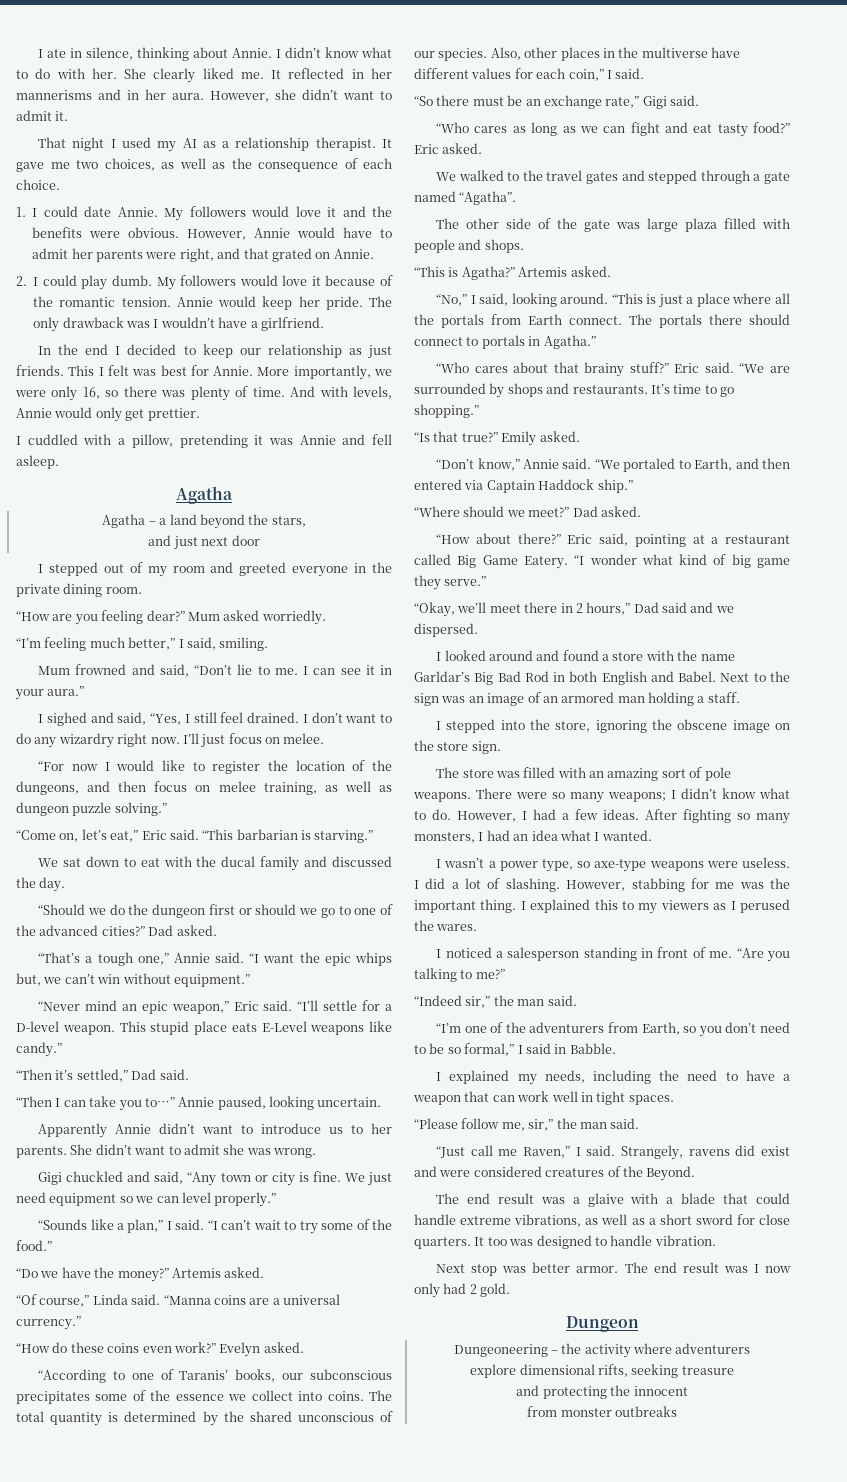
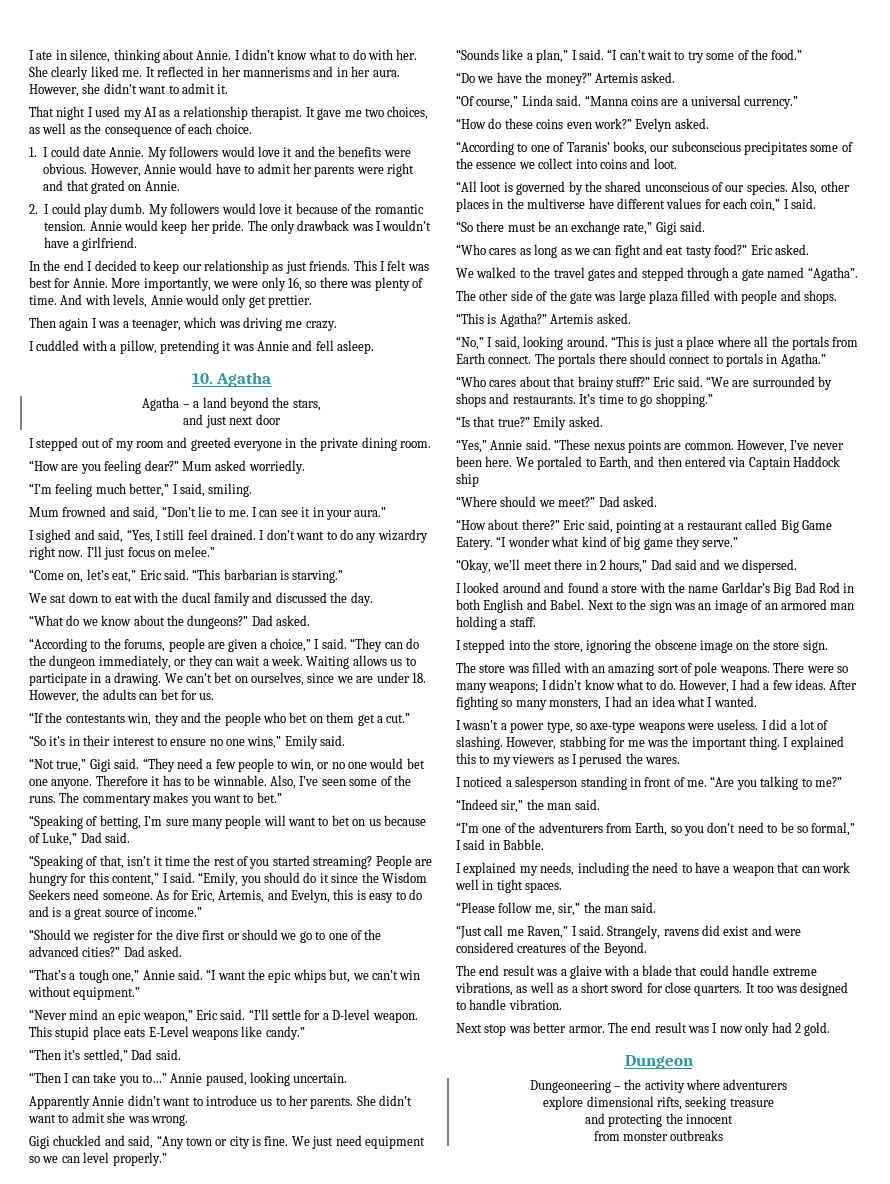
[179,248,214,262] right, -> [387,163,414,177] right
(200, 414) none -> [29,317,337,331] // Then again I was a teenager, which was driving me crazy.
(59, 462) none -> [191,373,213,384] 10.
[283,733,325,744] [38,760,393,774] [16,781,392,795] [16,802,167,816] melee. // “For now I would like to register the location of the dungeons, and then focus on melee training, as well as dungeon puzzle solving.” -> [174,546,216,557] melee.”
[38,904,206,918] “Should we do the dungeon -> [29,615,310,629] [29,638,419,652] [29,655,416,669] [29,672,426,686] [29,689,215,703] [29,712,411,726] [29,735,346,749] [29,758,425,772] [29,775,411,789] [29,792,282,806] [29,815,426,829] [29,832,131,846] [29,855,432,869] [29,872,427,886] [29,889,422,903] [29,906,203,920] [29,929,199,943] “What do we know about the dungeons?” Dad asked. // “According to the forums, people are given a choice,” I said. “They can do the dungeon immediately, or they can wait a week. Waiting allows us to participate in a drawing. We can’t bet on ourselves, since we are under 18. However, the adults can bet for us. // “If the contestants win, they and the people who bet on them get a cut.” // “So it’s in their interest to ensure no one wins,” Emily said. // “Not true,” Gigi said. “They need a few people to win, or no one would bet one anyone. Therefore it has to be winnable. Also, I’ve seen some of the runs. The commentary makes you want to bet.” // “Speaking of betting, I’m sure many people will want to bet on us because of Luke,” Dad said. // “Speaking of that, isn’t it time the rest of you started streaming? People are hungry for this content,” I said. “Emily, you should do it since the Wisdom Seekers need someone. As for Eric, Artemis, and Evelyn, this is easy to do and is a great source of income.” // “Should we register for the dive
[327,1390,393,1401] [16,1411,197,1426] coins. The total quantity is determined -> [599,158,677,169] [456,181,566,195] coins and loot. // “All loot is governed
[436,458,620,471] “Don’t know,” Annie said. “We -> [456,439,844,453] [456,456,534,467] “Yes,” Annie said. “These nexus points are common. However, I’ve never been here. We
[597,479,633,493] ship.” -> [456,473,479,487] ship

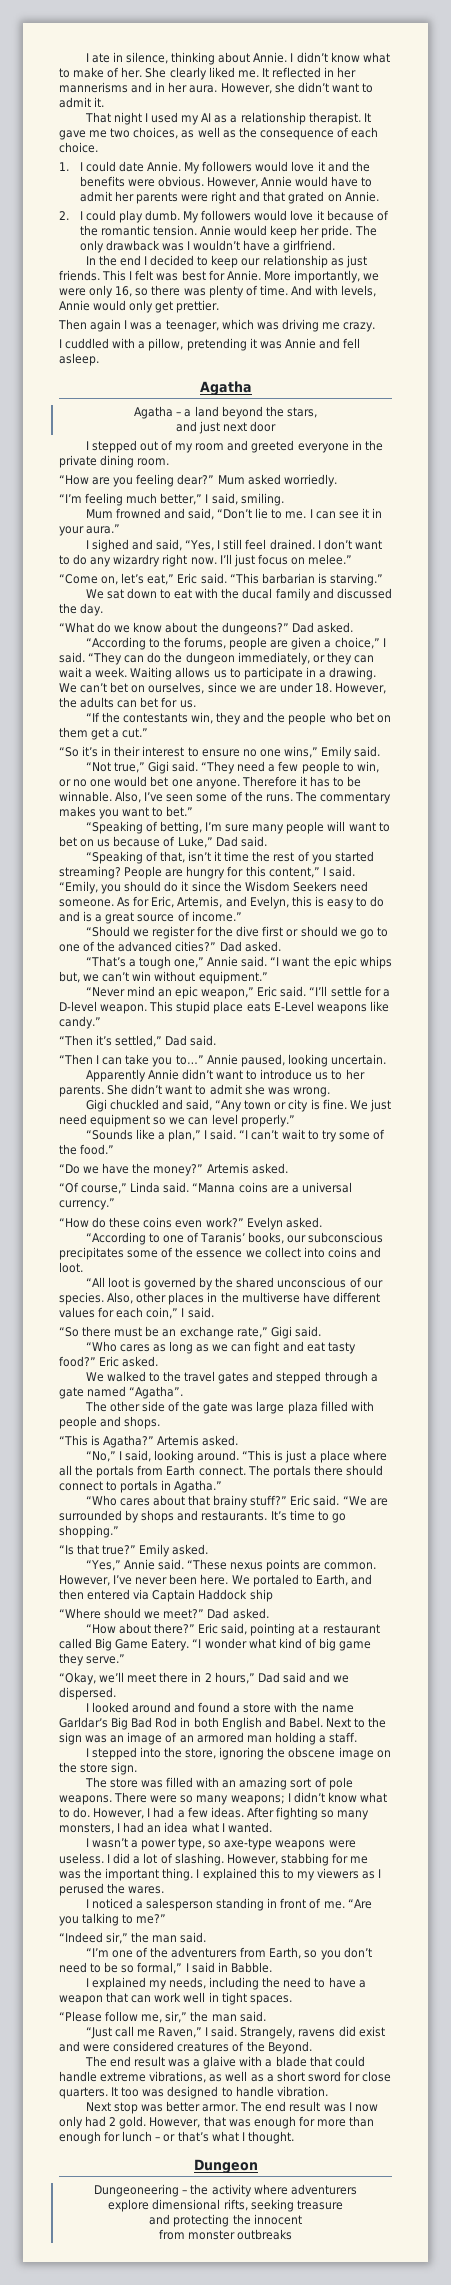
[352,49,393,60] do with -> [73,67,120,78] make of
[191,373,213,384] 10. -> (99, 359) none
(831, 1029) none -> [149,2116,375,2129] [59,2131,294,2144] However, that was enough for more than enough for lunch – or that’s what I thought.

